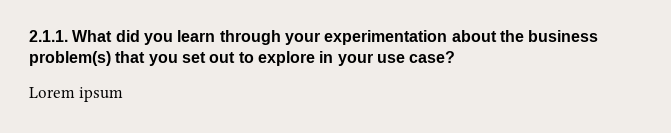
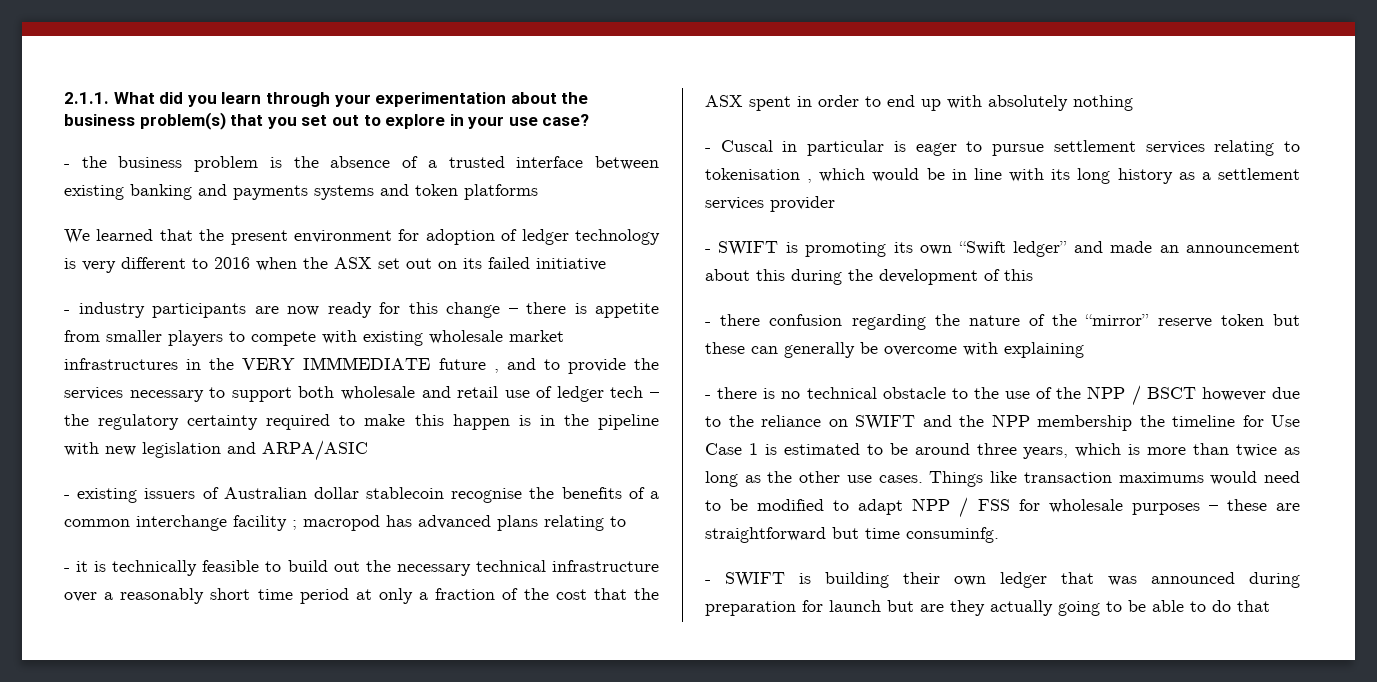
[29,87,123,102] Lorem ipsum -> [64,156,660,172] [64,184,538,200] [64,229,660,245] [64,257,606,273] [64,302,659,318] [64,330,564,346] [64,357,660,374] [64,386,659,402] [64,414,659,430] [64,440,368,461] [64,487,659,503] [64,515,626,531] [64,560,659,576] [64,588,659,604] [705,95,1133,111] [705,140,1300,156] [705,168,1300,184] [705,196,835,212] [705,241,1300,257] [705,269,1033,285] [705,314,1300,330] [705,342,1084,358] [705,385,1300,406] [705,414,1300,431] [705,443,1300,459] [705,471,1300,487] [705,497,1300,518] [705,527,999,543] [705,572,1300,588] [705,600,1270,616] - the business problem is the absence of a trusted interface between existing banking and payments systems and token platforms // We learned that the present environment for adoption of ledger technology is very different to 2016 when the ASX set out on its failed initiative // - industry participants are now ready for this change – there is appetite from smaller players to compete with existing wholesale market infrastructures in the VERY IMMMEDIATE future , and to provide the services necessary to support both wholesale and retail use of ledger tech – the regulatory certainty required to make this happen is in the pipeline with new legislation and ARPA/ASIC // - existing issuers of Australian dollar stablecoin recognise the benefits of a common interchange facility ; macropod has advanced plans relating to // - it is technically feasible to build out the necessary technical infrastructure over a reasonably short time period at only a fraction of the cost that the ASX spent in order to end up with absolutely nothing // - Cuscal in particular is eager to pursue settlement services relating to tokenisation , which would be in line with its long history as a settlement services provider // - SWIFT is promoting its own “Swift ledger” and made an announcement about this during the development of this // - there confusion regarding the nature of the “mirror” reserve token but these can generally be overcome with explaining // - there is no technical obstacle to the use of the NPP / BSCT however due to the reliance on SWIFT and the NPP membership the timeline for Use Case 1 is estimated to be around three years, which is more than twice as long as the other use cases. Things like transaction maximums would need to be modified to adapt NPP / FSS for wholesale purposes – these are straightforward but time consuminfg. // - SWIFT is building their own ledger that was announced during preparation for launch but are they actually going to be able to do that

